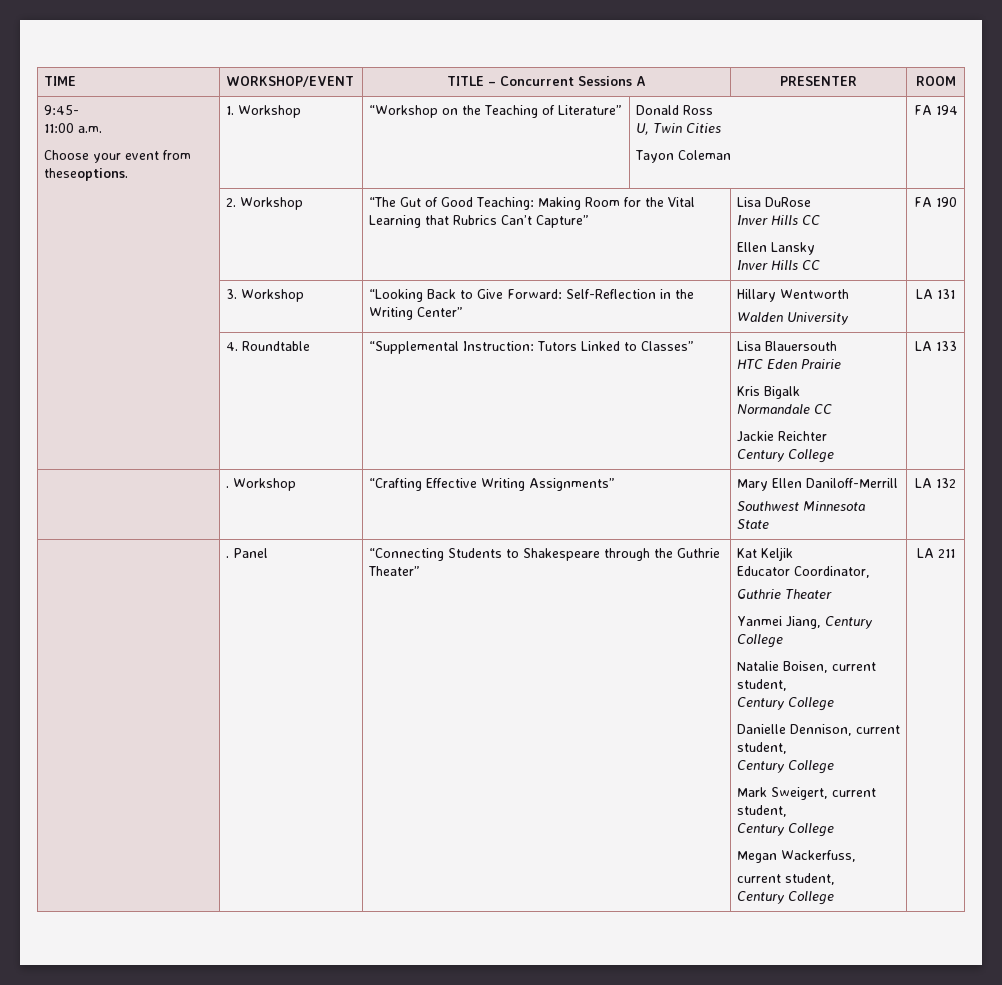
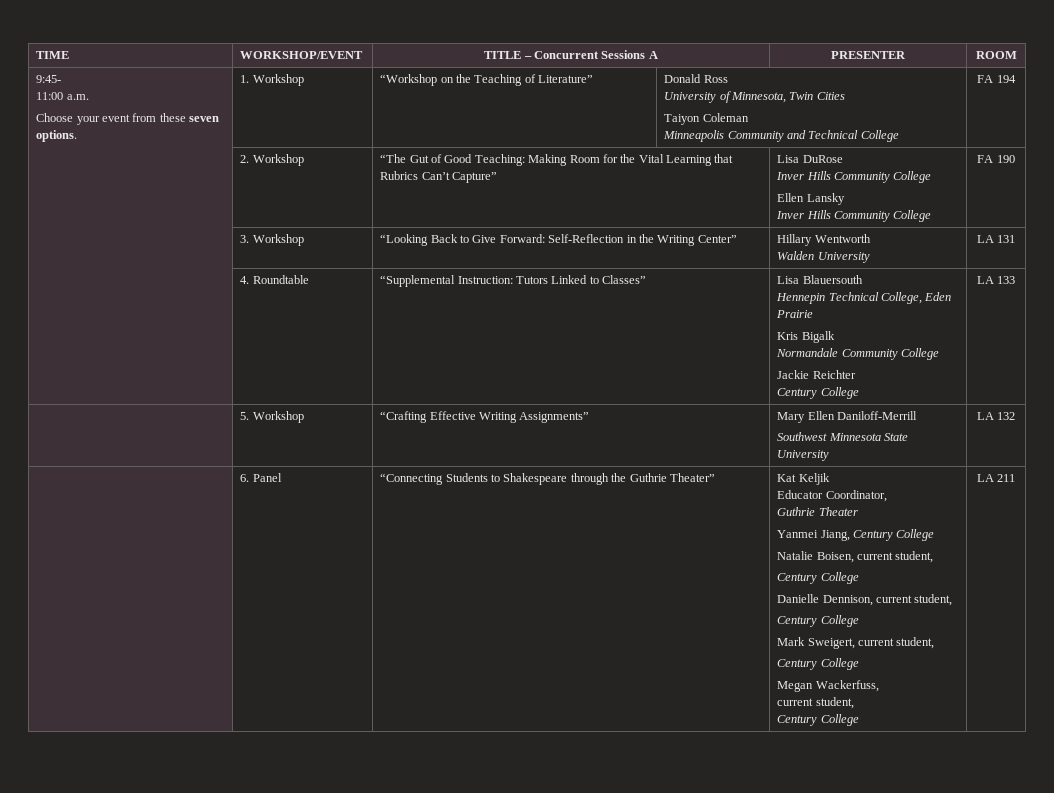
[43,168,128,181] theseoptions. -> [159,113,220,122] [36,130,78,142] these seven options.
[635,123,649,135] U, -> [664,91,787,103] University of Minnesota,
[634,150,674,163] Tayon -> [664,114,701,125] Taiyon
(731, 155) none -> [663,130,899,142] // Minneapolis Community and Technical College
[801,215,820,225] CC -> [834,171,932,183] Community College
[801,260,820,270] CC -> [834,210,932,222] Community College
[736,359,763,369] HTC -> [776,292,923,304] Hennepin Technical College,
[813,404,832,414] CC -> [841,348,940,360] Community College
[225,486,229,488] . -> [240,412,250,420] 5.
(769, 524) none -> [777,450,830,461] University
[225,556,229,558] . -> [240,474,250,482] 6.

